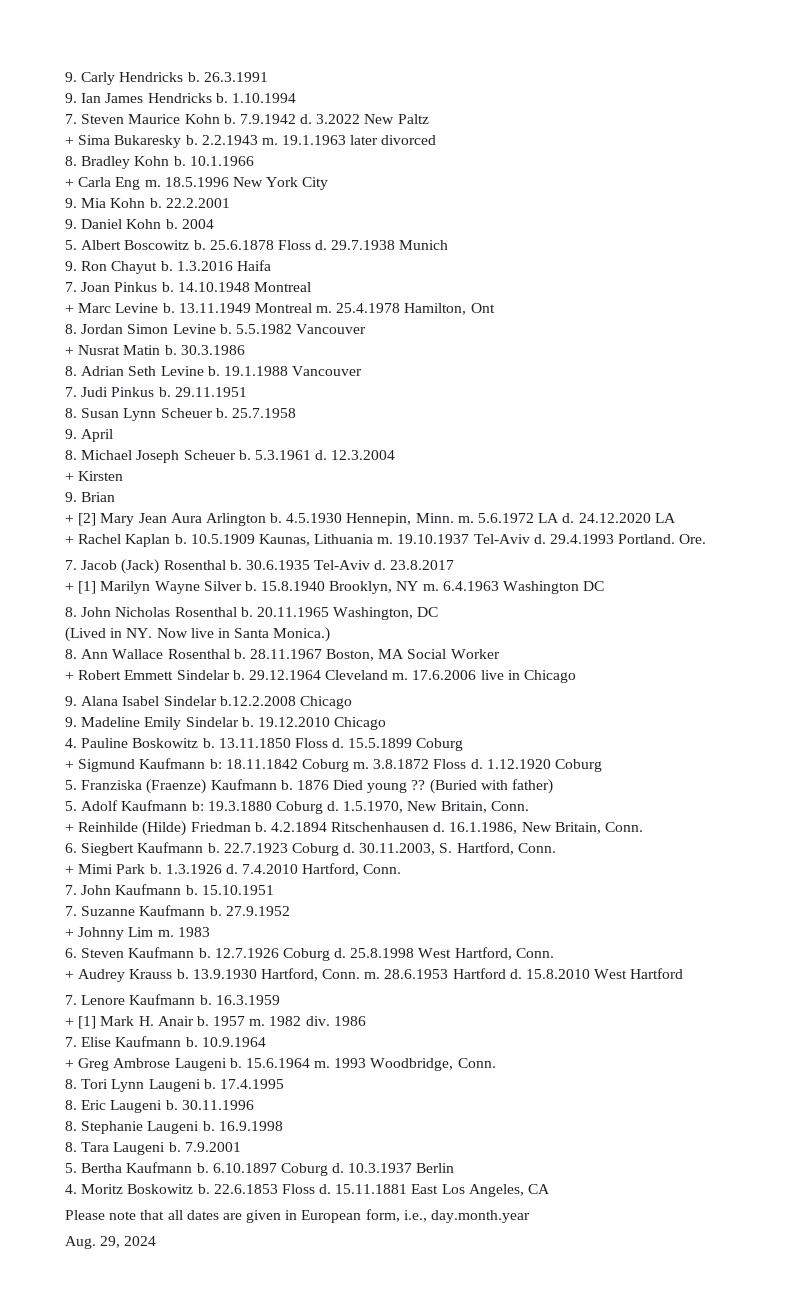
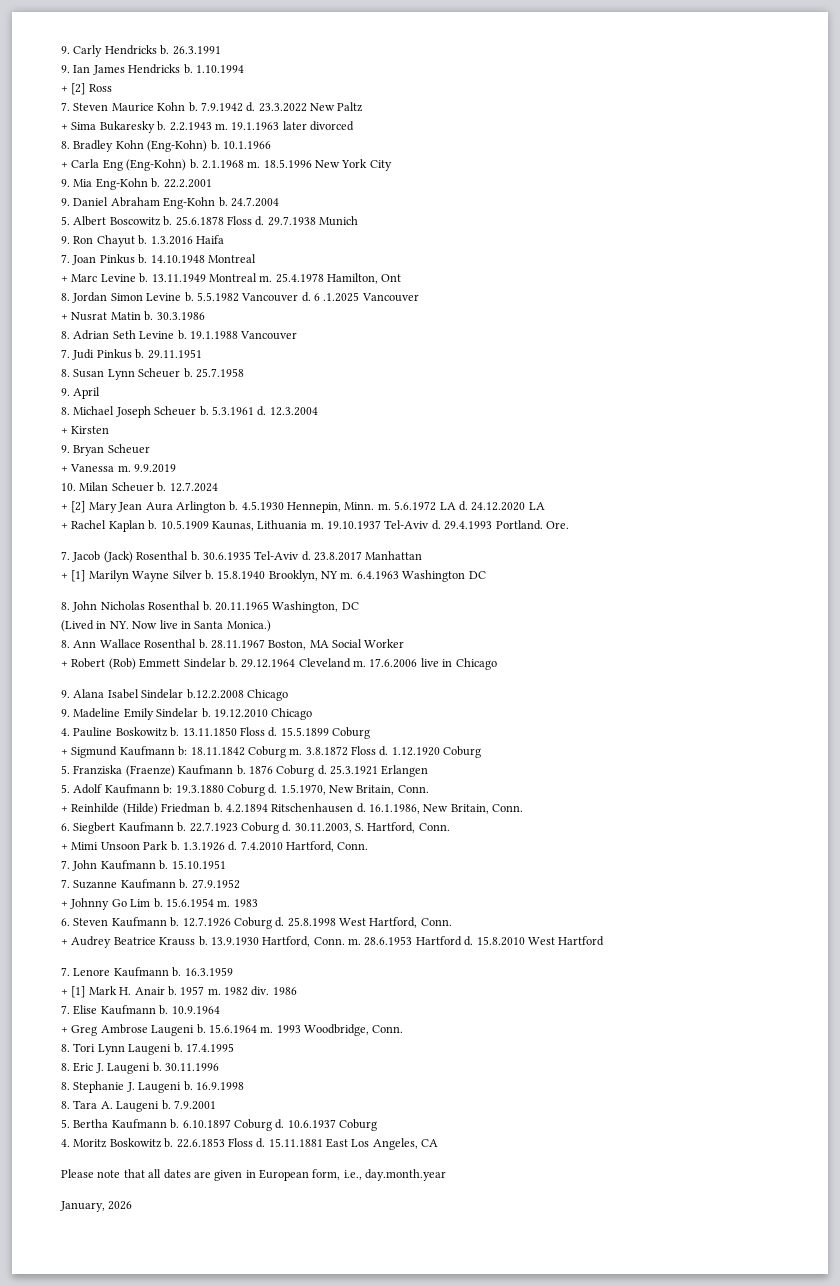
(296, 98) none -> [61,83,112,95] // + [2] Ross
[316,114,361,124] 3.2022 -> [258,103,307,112] 23.3.2022
(170, 161) none -> [147,140,208,152] (Eng-Kohn)
(141, 183) none -> [126,159,244,171] (Eng-Kohn) b. 2.1.1968
[110,198,146,208] Kohn -> [95,178,148,190] Eng-Kohn
[126,219,214,229] Kohn b. 2004 -> [110,197,279,209] Abraham Eng-Kohn b. 24.7.2004
(367, 329) none -> [301,292,419,302] d. 6 .1.2025 Vancouver
[81,492,116,502] Brian -> [73,444,150,456] [61,464,177,473] [61,482,218,492] Bryan Scheuer // + Vanessa m. 9.9.2019 // 10. Milan Scheuer b. 12.7.2024
(455, 565) none -> [365,551,423,560] Manhattan
(122, 675) none -> [108,658,136,670] (Rob)
[333,779,554,794] Died young ?? (Buried with father) -> [276,765,429,777] Coburg d. 25.3.1921 Erlangen
(114, 869) none -> [100,842,140,850] Unsoon
[128,927,154,937] Lim -> [111,898,214,908] Go Lim b. 15.6.1954
(126, 975) none -> [113,937,156,945] Beatrice
(107, 1105) none -> [95,1063,104,1073] J.
(144, 1127) none -> [126,1082,135,1092] J.
(110, 1147) none -> [100,1101,113,1109] A.
[348,1163,455,1173] 10.3.1937 Berlin -> [287,1119,377,1131] 10.6.1937 Coburg
[65,1236,157,1249] Aug. 29, 2024 -> [60,1201,133,1212] January, 2026

